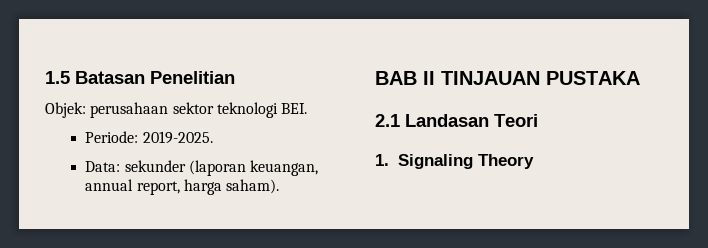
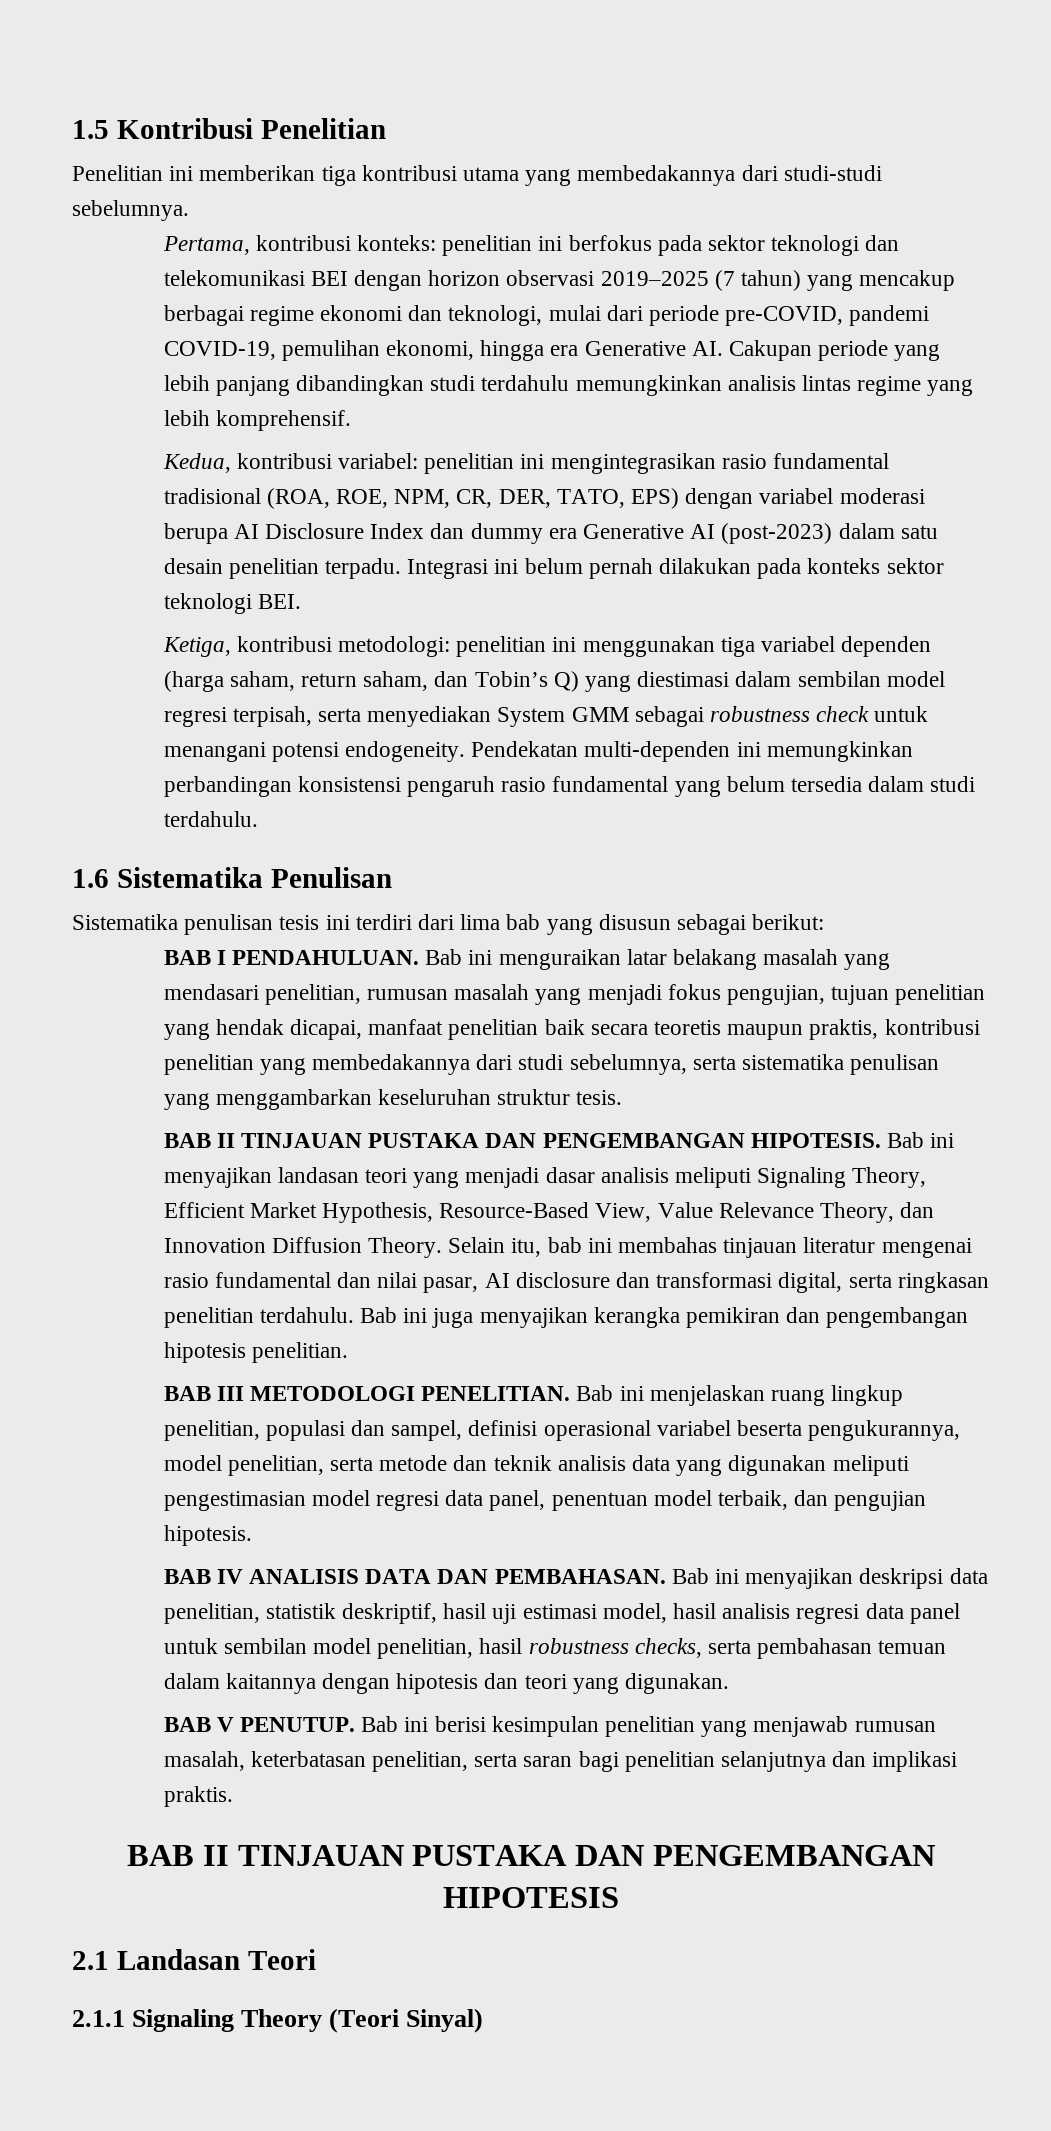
[75,71,145,84] Batasan -> [116,118,253,139] Kontribusi
[45,102,308,118] [85,131,213,144] [85,160,319,176] [85,179,280,195] [375,71,640,85] Objek: perusahaan sektor teknologi BEI. // Periode: 2019-2025. // Data: sekunder (laporan keuangan, annual report, harga saham). // BAB II TINJAUAN PUSTAKA -> [72,165,882,186] [72,200,189,221] [162,235,900,256] [163,270,956,291] [163,305,930,326] [163,340,941,361] [163,375,974,396] [163,410,351,431] [162,453,890,474] [163,488,925,509] [163,523,938,544] [163,558,944,579] [163,593,301,614] [162,636,932,657] [163,671,945,692] [163,706,929,727] [163,741,913,762] [163,776,976,797] [163,811,258,827] [72,867,392,888] [72,914,825,935] [163,949,891,970] [163,984,986,1005] [163,1019,980,1040] [163,1054,940,1075] [163,1089,623,1110] [163,1132,955,1148] [163,1167,927,1188] [163,1202,935,1223] [163,1237,972,1258] [163,1272,989,1293] [163,1307,969,1328] [163,1342,348,1363] [163,1385,904,1406] [163,1420,961,1441] [163,1455,909,1476] [163,1490,927,1511] [163,1525,252,1546] [163,1568,988,1589] [163,1603,960,1624] [163,1638,947,1659] [163,1673,730,1694] [163,1716,936,1737] [163,1751,958,1772] [163,1786,233,1807] [127,1845,936,1866] [443,1887,619,1908] Penelitian ini memberikan tiga kontribusi utama yang membedakannya dari studi-studi sebelumnya. // Pertama, kontribusi konteks: penelitian ini berfokus pada sektor teknologi dan telekomunikasi BEI dengan horizon observasi 2019–2025 (7 tahun) yang mencakup berbagai regime ekonomi dan teknologi, mulai dari periode pre-COVID, pandemi COVID-19, pemulihan ekonomi, hingga era Generative AI. Cakupan periode yang lebih panjang dibandingkan studi terdahulu memungkinkan analisis lintas regime yang lebih komprehensif. // Kedua, kontribusi variabel: penelitian ini mengintegrasikan rasio fundamental tradisional (ROA, ROE, NPM, CR, DER, TATO, EPS) dengan variabel moderasi berupa AI Disclosure Index dan dummy era Generative AI (post-2023) dalam satu desain penelitian terpadu. Integrasi ini belum pernah dilakukan pada konteks sektor teknologi BEI. // Ketiga, kontribusi metodologi: penelitian ini menggunakan tiga variabel dependen (harga saham, return saham, dan Tobin’s Q) yang diestimasi dalam sembilan model regresi terpisah, serta menyediakan System GMM sebagai robustness check untuk menangani potensi endogeneity. Pendekatan multi-dependen ini memungkinkan perbandingan konsistensi pengaruh rasio fundamental yang belum tersedia dalam studi terdahulu. // 1.6 Sistematika Penulisan // Sistematika penulisan tesis ini terdiri dari lima bab yang disusun sebagai berikut: // BAB I PENDAHULUAN. Bab ini menguraikan latar belakang masalah yang mendasari penelitian, rumusan masalah yang menjadi fokus pengujian, tujuan penelitian yang hendak dicapai, manfaat penelitian baik secara teoretis maupun praktis, kontribusi penelitian yang membedakannya dari studi sebelumnya, serta sistematika penulisan yang menggambarkan keseluruhan struktur tesis. // BAB II TINJAUAN PUSTAKA DAN PENGEMBANGAN HIPOTESIS. Bab ini menyajikan landasan teori yang menjadi dasar analisis meliputi Signaling Theory, Efficient Market Hypothesis, Resource-Based View, Value Relevance Theory, dan Innovation Diffusion Theory. Selain itu, bab ini membahas tinjauan literatur mengenai rasio fundamental dan nilai pasar, AI disclosure dan transformasi digital, serta ringkasan penelitian terdahulu. Bab ini juga menyajikan kerangka pemikiran dan pengembangan hipotesis penelitian. // BAB III METODOLOGI PENELITIAN. Bab ini menjelaskan ruang lingkup penelitian, populasi dan sampel, definisi operasional variabel beserta pengukurannya, model penelitian, serta metode dan teknik analisis data yang digunakan meliputi pengestimasian model regresi data panel, penentuan model terbaik, dan pengujian hipotesis. // BAB IV ANALISIS DATA DAN PEMBAHASAN. Bab ini menyajikan deskripsi data penelitian, statistik deskriptif, hasil uji estimasi model, hasil analisis regresi data panel untuk sembilan model penelitian, hasil robustness checks, serta pembahasan temuan dalam kaitannya dengan hipotesis dan teori yang digunakan. // BAB V PENUTUP. Bab ini berisi kesimpulan penelitian yang menjawab rumusan masalah, keterbatasan penelitian, serta saran bagi penelitian selanjutnya dan implikasi praktis. // BAB II TINJAUAN PUSTAKA DAN PENGEMBANGAN HIPOTESIS
[375,154,389,166] 1. -> [72,2010,125,2027] 2.1.1
(534, 161) none -> [329,2008,484,2033] (Teori Sinyal)

